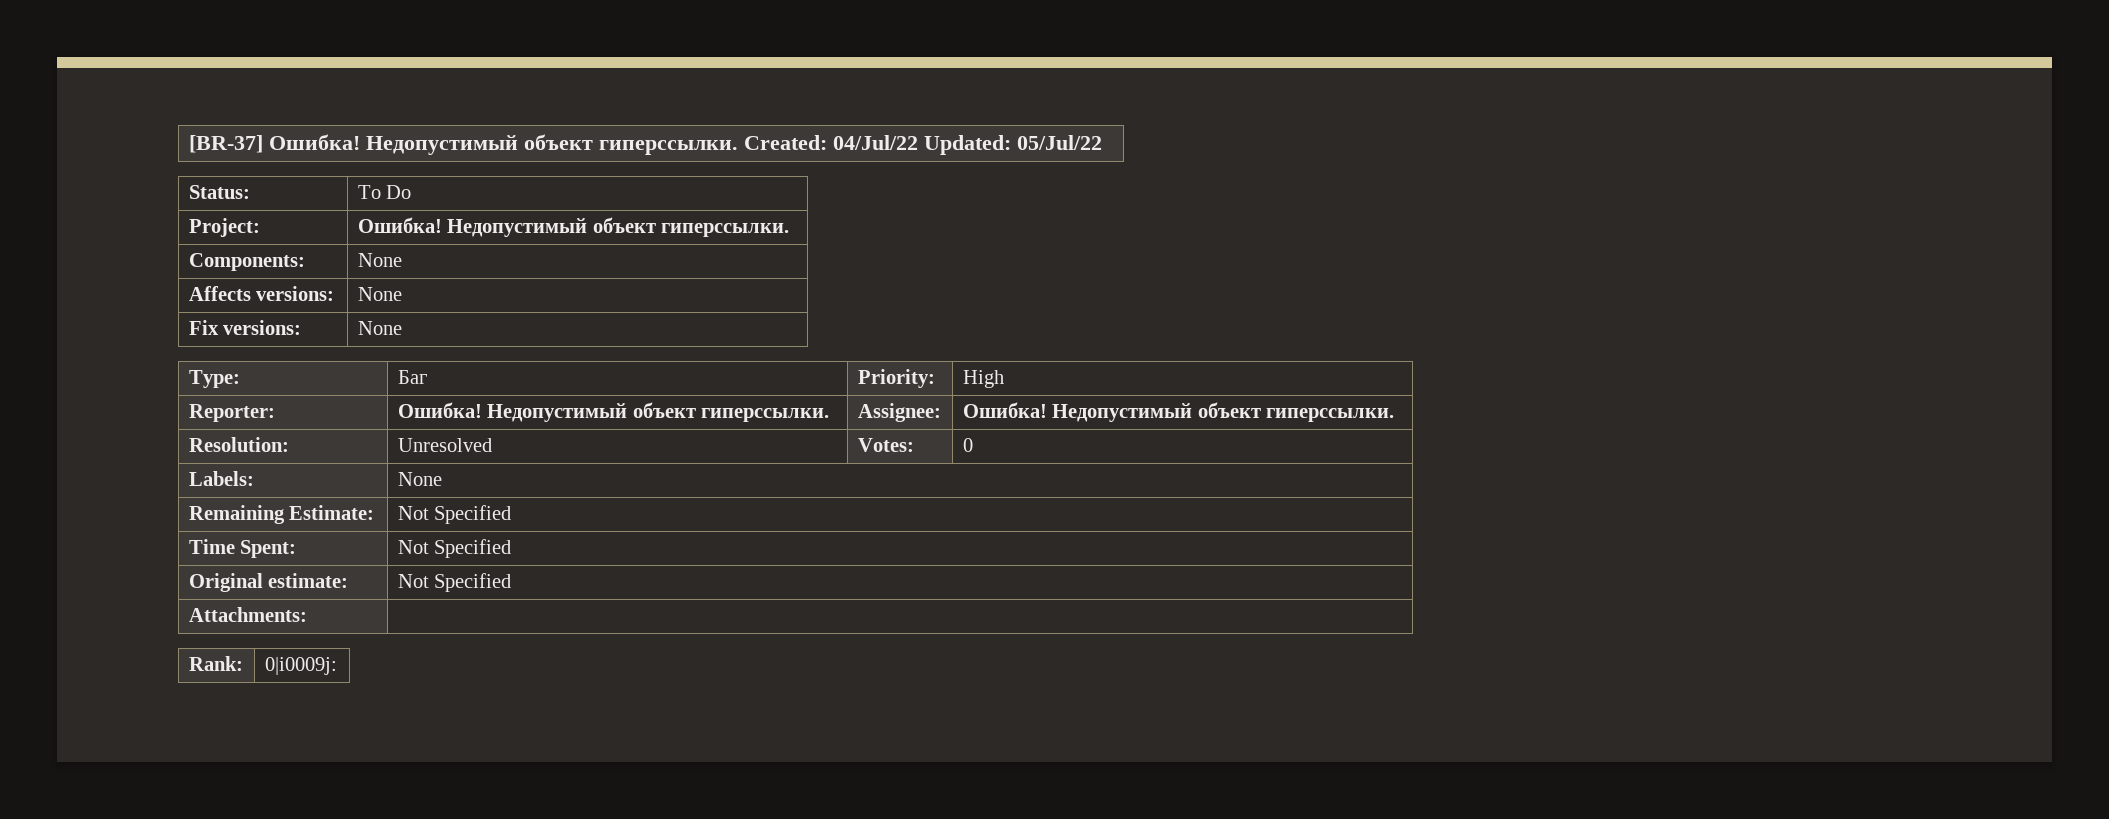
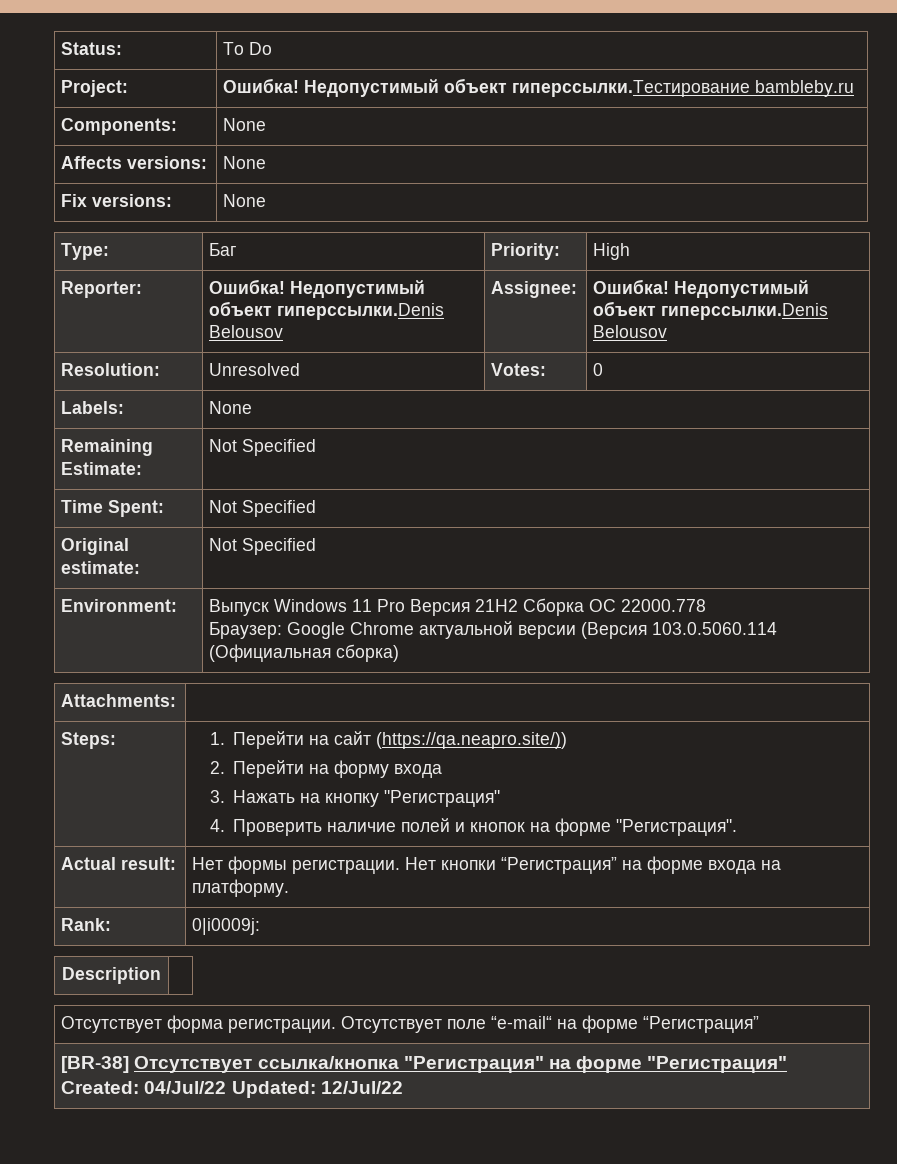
[188,134,1102,155] [BR-37] Ошибка! Недопустимый объект гиперссылки. Created: 04/Jul/22 Updated: 05/Jul/22 // -> (61, 48) none
[661,223,790,237] гиперссылки. -> [512,80,855,97] гиперссылки.Тестирование bambleby.ru
[701,408,830,422] гиперссылки. -> [277,303,445,320] [209,325,284,338] гиперссылки.Denis Belousov
[1266,408,1395,422] гиперссылки. -> [661,303,829,320] [593,325,668,338] гиперссылки.Denis Belousov
[188,607,307,622] [188,656,243,671] [264,657,337,675] Attachments: | // Rank: | 0|i0009j: -> [61,599,178,612] [209,598,707,616] [209,621,778,639] [209,644,400,662] [61,694,177,707] [61,732,117,749] [209,731,568,749] [209,760,443,778] [209,790,501,807] [209,818,738,836] [61,857,177,870] [192,856,782,874] [192,879,290,897] [61,918,112,931] [192,918,261,935] [62,967,161,984] [61,1015,760,1033] [61,1056,788,1073] [61,1081,403,1098] Environment: | Выпуск Windows 11 Pro Версия 21H2 Сборка ОС 22000.778 // Браузер: Google Chrome актуальной версии (Версия 103.0.5060.114 (Официальная сборка) // Attachments: | // Steps: | 1. Перейти на сайт (https://qa.neapro.site/)) // 2. Перейти на форму входа // 3. Нажать на кнопку "Регистрация" // 4. Проверить наличие полей и кнопок на форме "Регистрация". // Actual result: | Нет формы регистрации. Нет кнопки “Регистрация” на форме входа на платформу. // Rank: | 0|i0009j: // Description | // Отсутствует форма регистрации. Отсутствует поле “e-mail“ на форме “Регистрация” // [BR-38] Отсутствует ссылка/кнопка "Регистрация" на форме "Регистрация" Created: 04/Jul/22 Updated: 12/Jul/22

